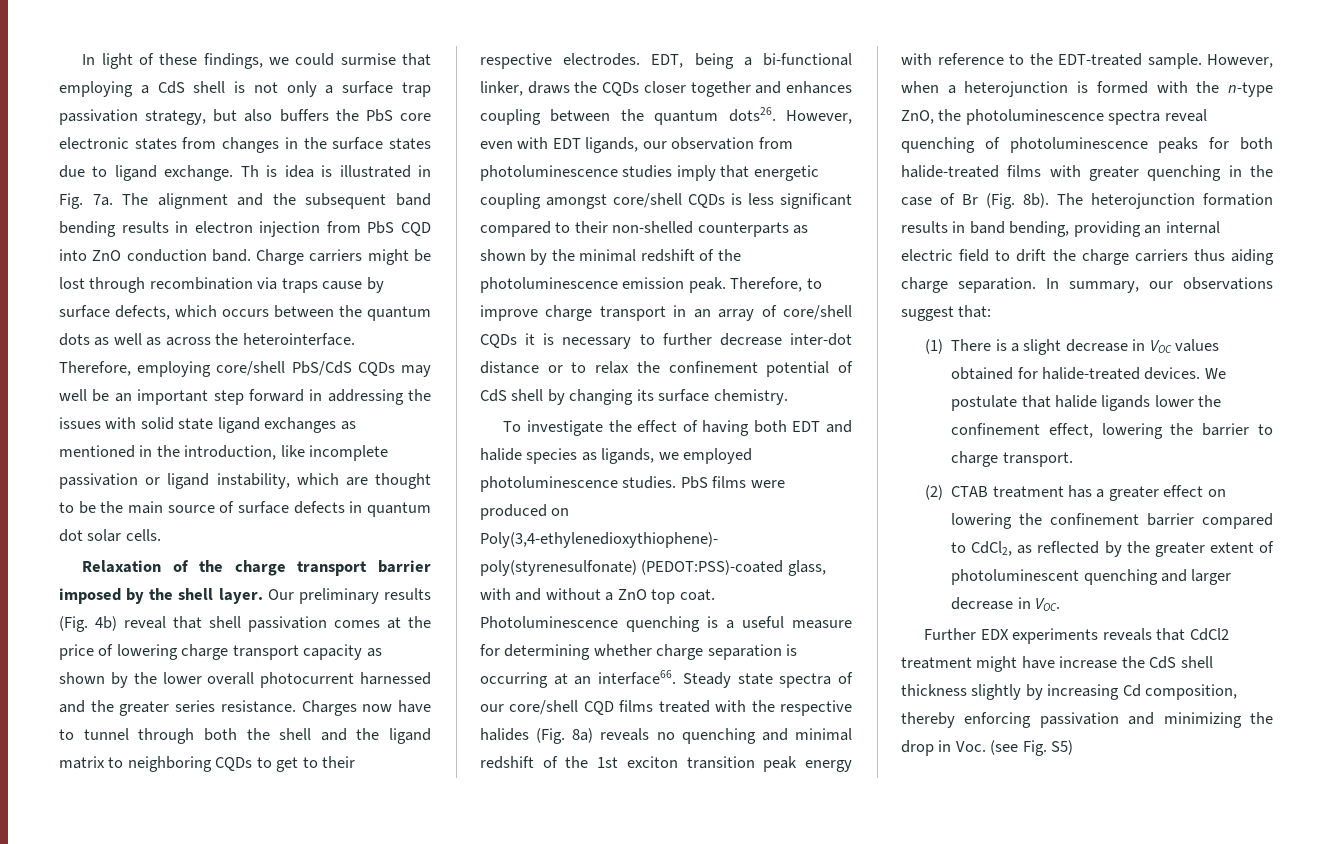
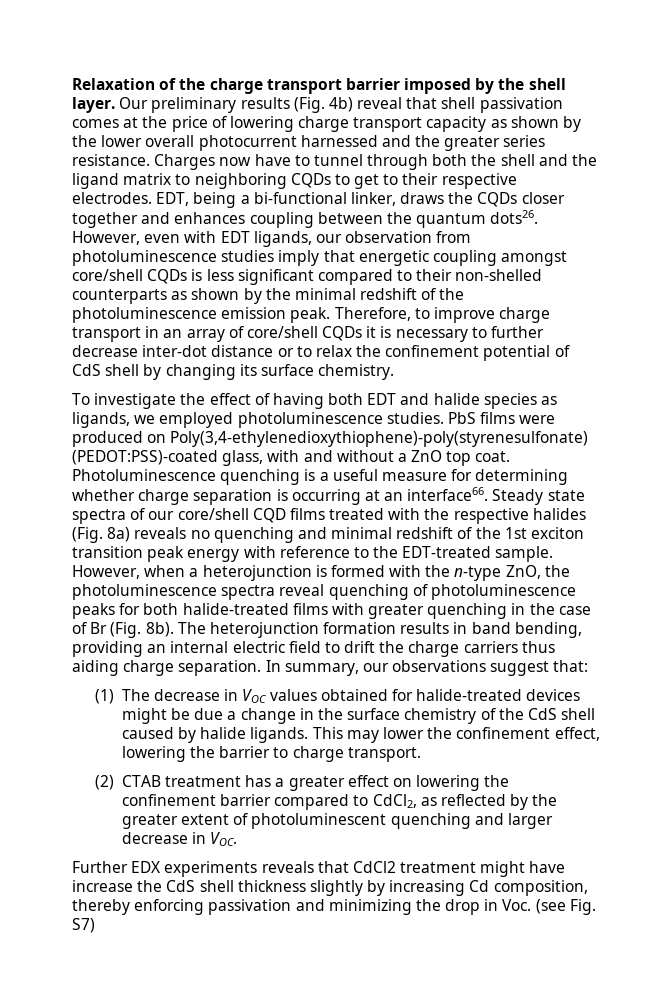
[82,53,431,69] [59,81,431,97] [59,109,432,125] [59,137,431,153] [59,165,432,181] [59,193,431,209] [59,221,431,237] [59,249,431,265] [59,277,384,293] [59,305,431,321] [59,333,355,346] [59,361,431,377] [59,389,431,405] [59,417,356,433] [59,445,389,461] [59,473,431,489] [59,501,431,517] [59,529,161,542] In light of these findings, we could surmise that employing a CdS shell is not only a surface trap passivation strategy, but also buffers the PbS core electronic states from changes in the surface states due to ligand exchange. Th is idea is illustrated in Fig. 7a. The alignment and the subsequent band bending results in electron injection from PbS CQD into ZnO conduction band. Charge carriers might be lost through recombination via traps cause by surface defects, which occurs between the quantum dots as well as across the heterointerface. Therefore, employing core/shell PbS/CdS CQDs may well be an important step forward in addressing the issues with solid state ligand exchanges as mentioned in the introduction, like incomplete passivation or ligand instability, which are thought to be the main source of surface defects in quantum dot solar cells. // -> (72, 84) none
[951,339,1062,355] There is a slight -> [121,689,150,701] The
[1144,367,1226,380] [951,395,1151,411] devices. We postulate that halide ligands -> [526,689,581,701] [121,708,596,724] [121,727,379,743] devices might be due a change in the surface chemistry of the CdS shell caused by halide ligands. This may
[1051,740,1074,755] S5) -> [72,918,95,933] S7)

